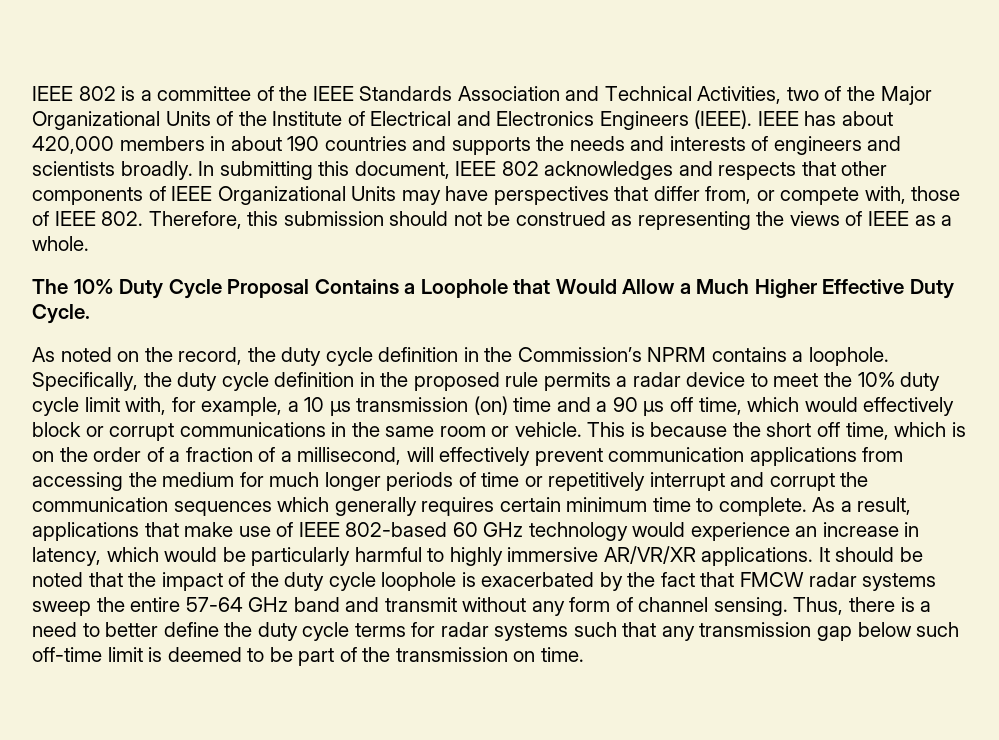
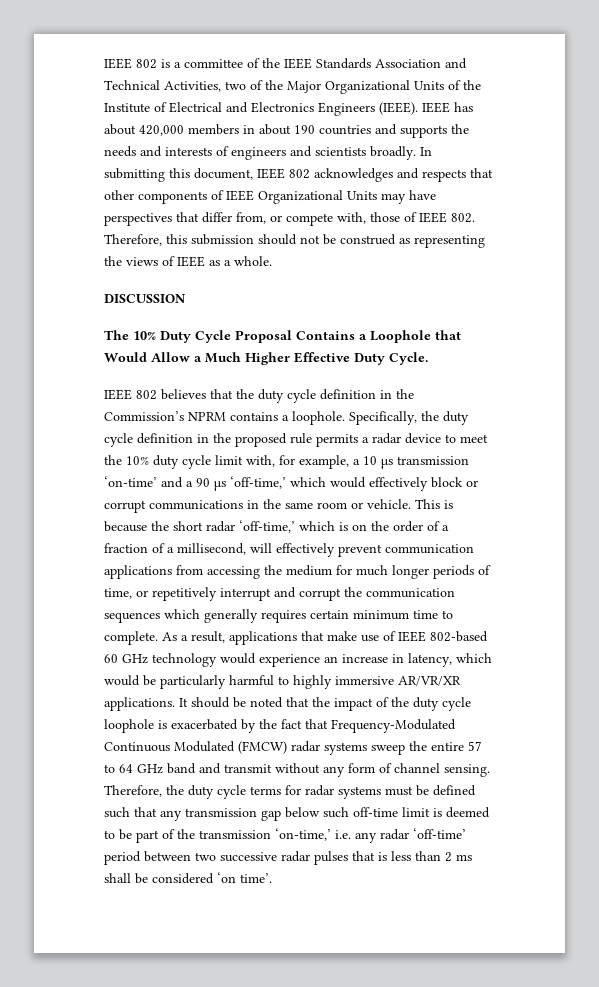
(89, 243) none -> [104,294,186,303] // DISCUSSION
[32,347,243,365] As noted on the record, -> [104,389,233,400] IEEE 802 believes that
[473,396,552,415] (on) time -> [104,476,157,487] ‘on-time’
[670,397,742,415] off time, -> [230,476,286,489] ‘off-time,’
[817,422,889,440] off time, -> [206,520,295,533] radar ‘off-time,’
[481,472,520,487] time -> [104,588,132,599] time,
[740,572,805,587] FMCW -> [331,719,456,733] [104,741,287,754] Frequency-Modulated Continuous Modulated (FMCW)
[185,597,243,612] 57-64 -> [468,741,482,751] [104,764,133,773] 57 to 64
[793,597,932,615] [32,622,219,637] Thus, there is a need to better define -> [104,785,162,797] Therefore,
(569, 632) none -> [385,785,476,796] must be defined
[513,647,584,662] on time. -> [275,828,466,843] [104,851,472,865] [104,872,272,884] ‘on-time,’ i.e. any radar ‘off-time’ period between two successive radar pulses that is less than 2 ms shall be considered ‘on time’.

